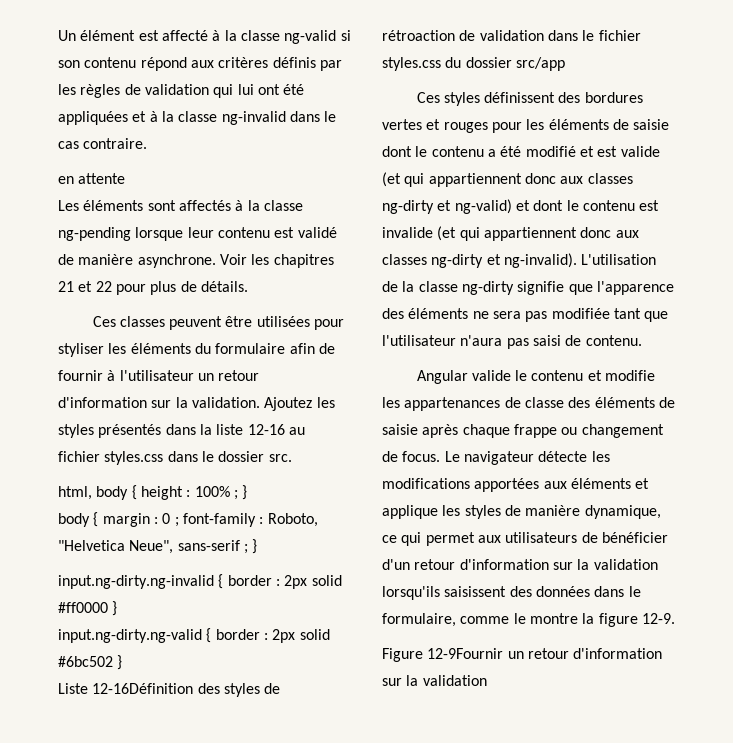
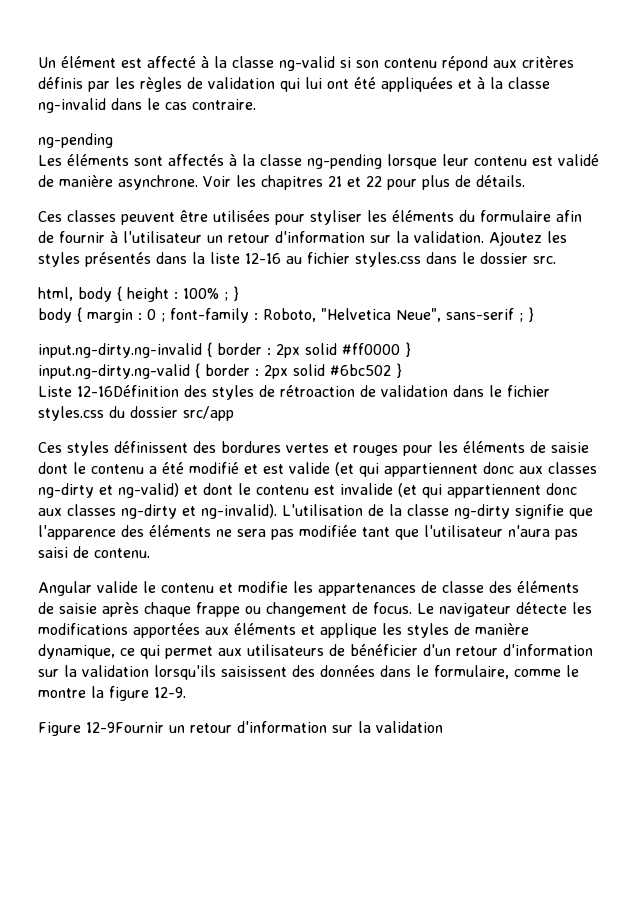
[58,173,126,184] en attente -> [38,133,113,148] ng-pending

